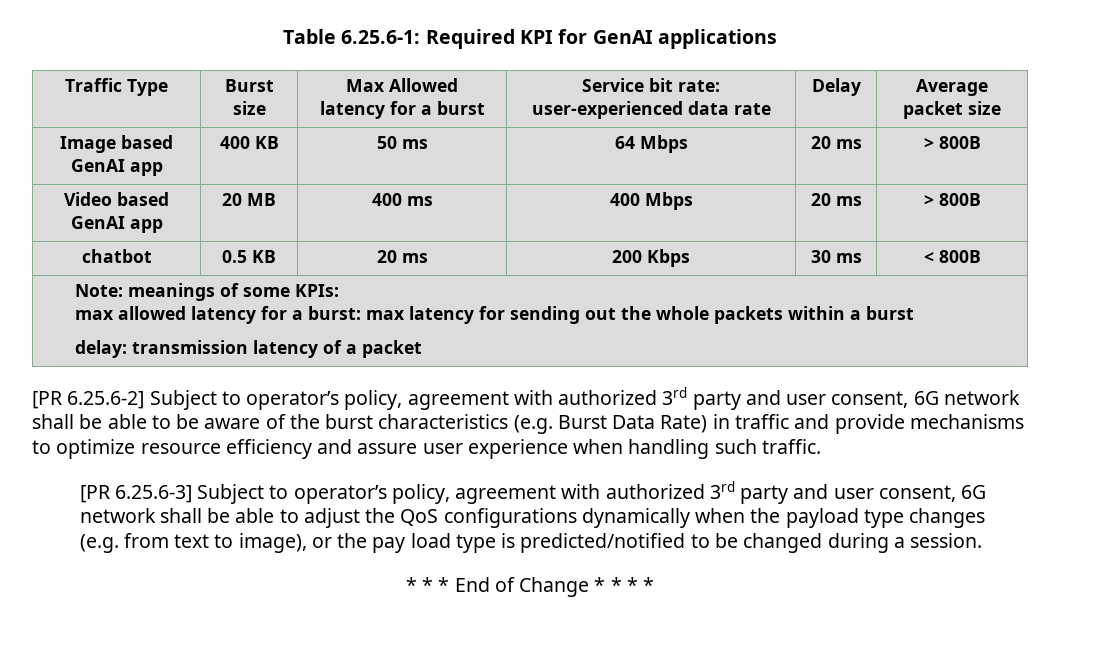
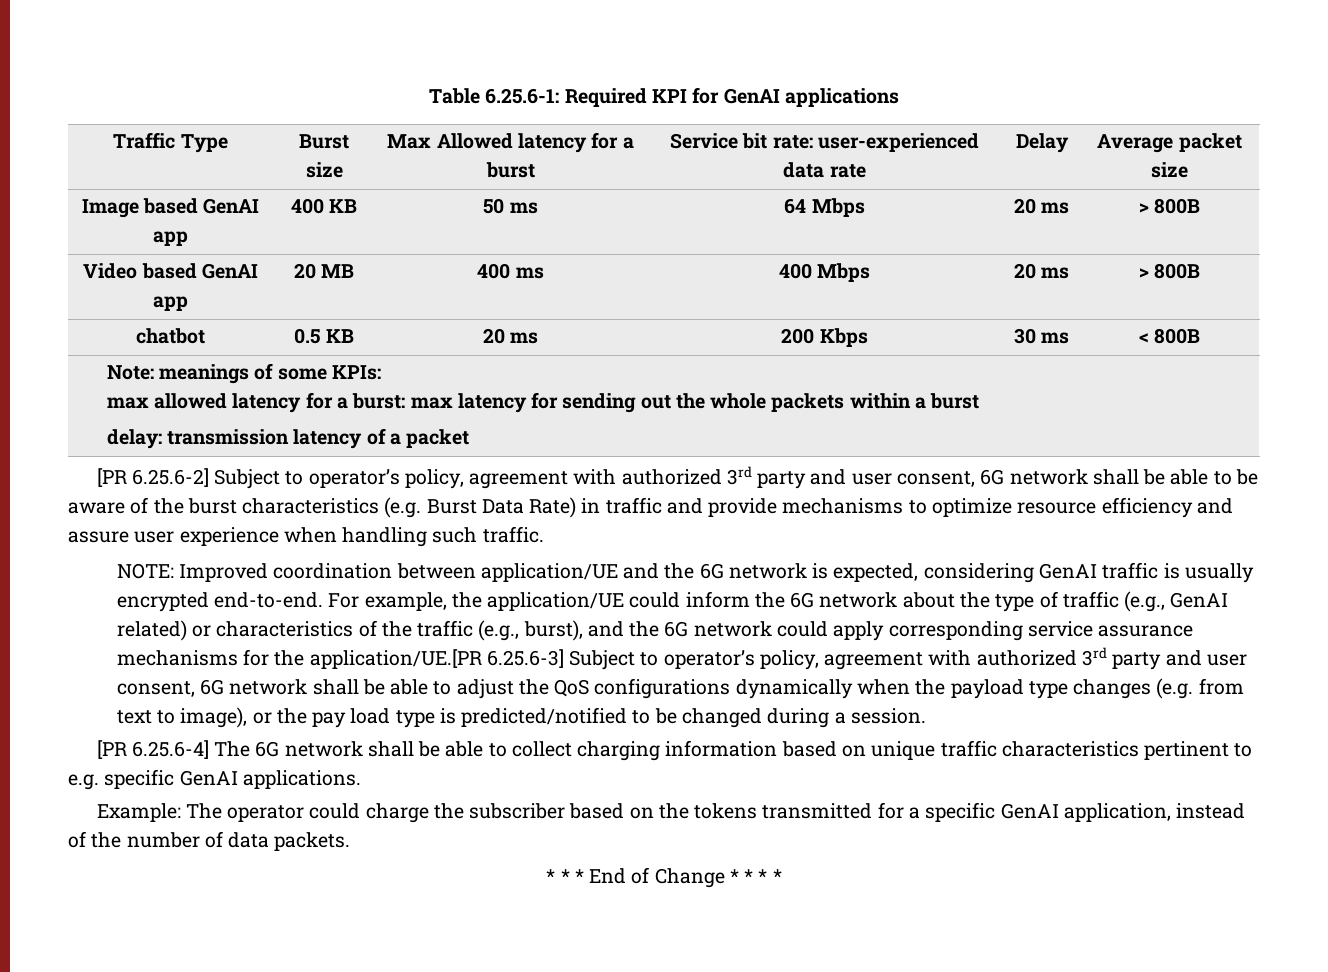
[79,485,110,503] [PR -> [116,562,1254,583] [116,591,1229,612] [116,620,1194,641] [116,649,482,669] NOTE: Improved coordination between application/UE and the 6G network is expected, considering GenAI traffic is usually encrypted end-to-end. For example, the application/UE could inform the 6G network about the type of traffic (e.g., GenAI related) or characteristics of the traffic (e.g., burst), and the 6G network could apply corresponding service assurance mechanisms for the application/UE.[PR
(983, 540) none -> [96,740,1253,761] [68,769,361,790] [96,802,1246,823] [68,831,351,851] // [PR 6.25.6-4] The 6G network shall be able to collect charging information based on unique traffic characteristics pertinent to e.g. specific GenAI applications. // Example: The operator could charge the subscriber based on the tokens transmitted for a specific GenAI application, instead of the number of data packets.

